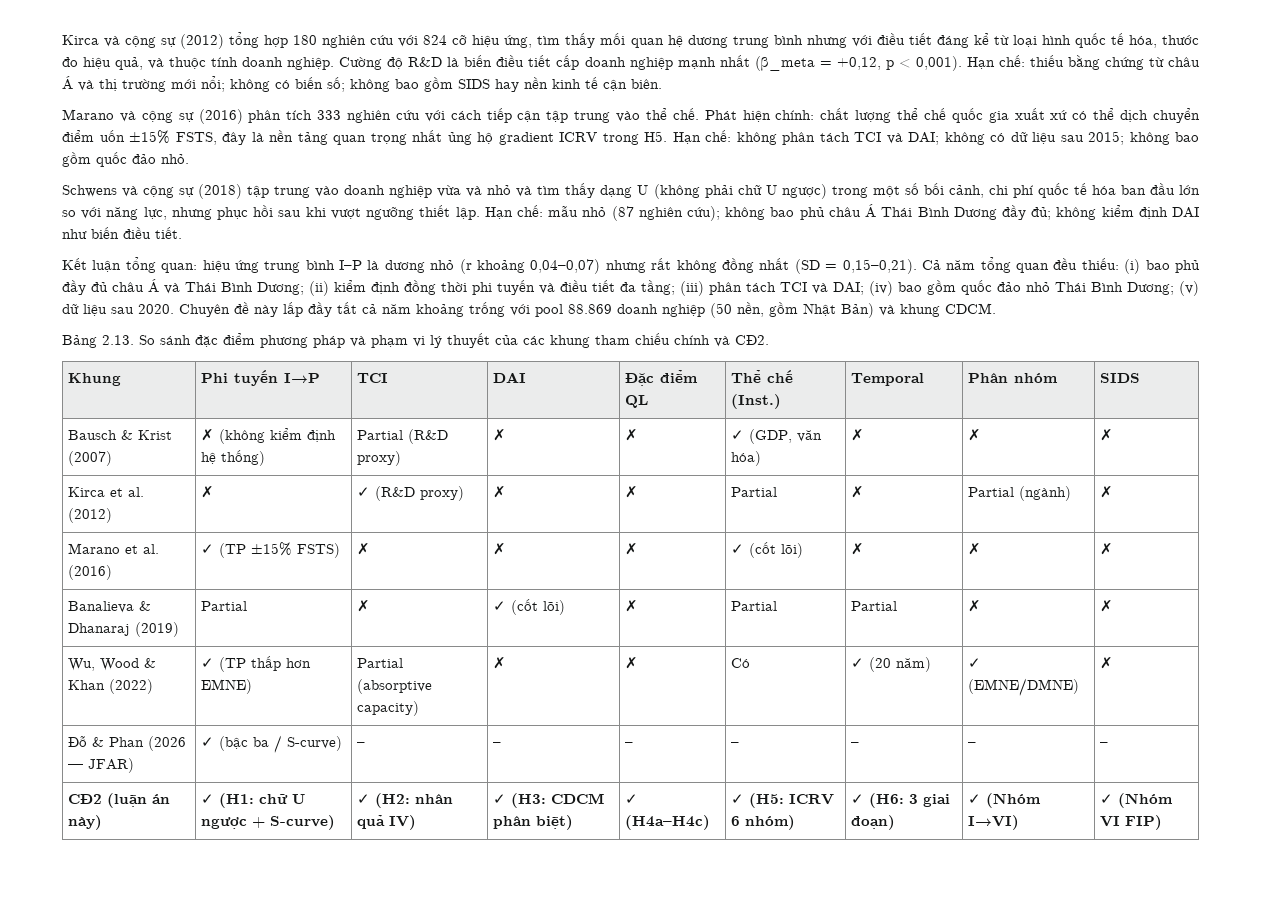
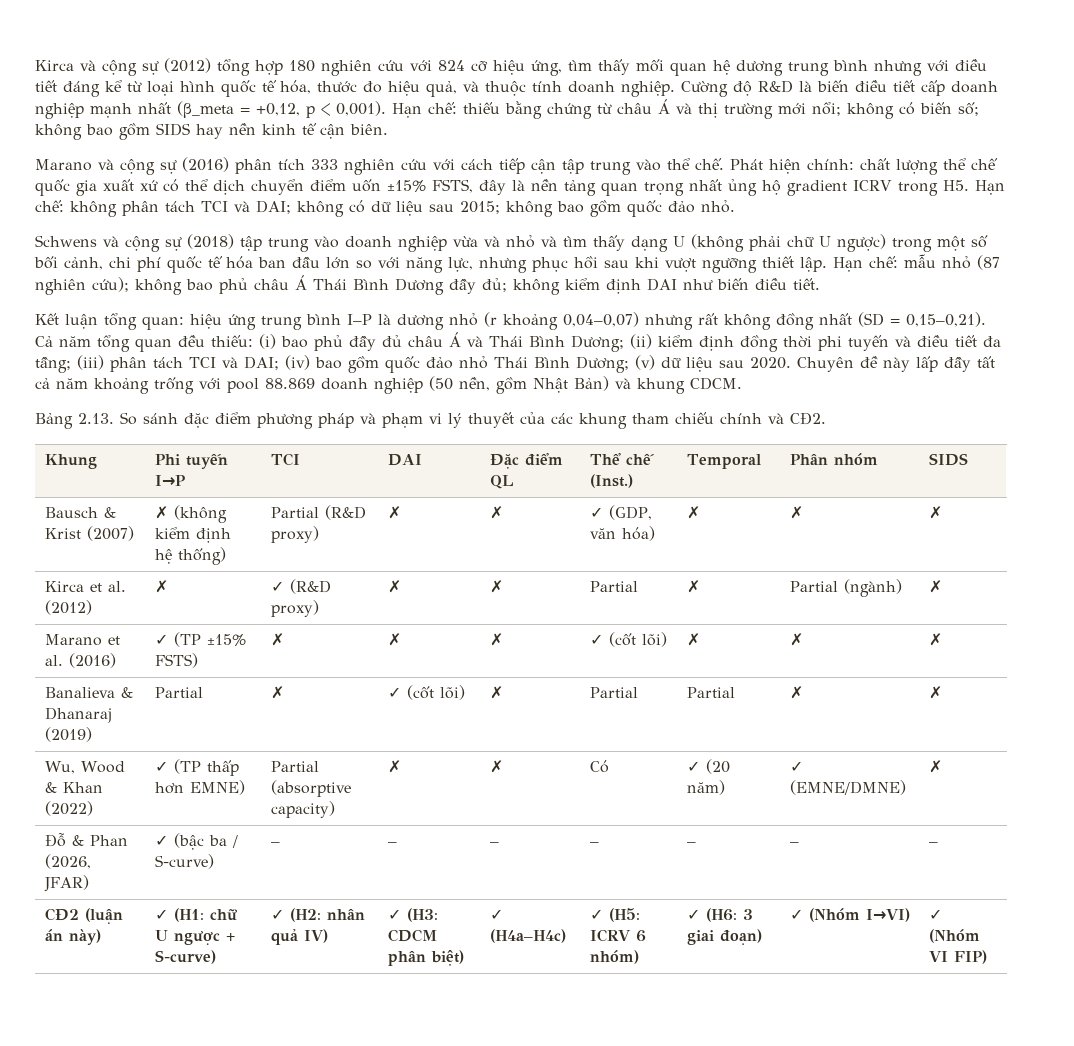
[148,736,187,751] [68,764,84,769] (2026 — -> [44,854,91,869] (2026,

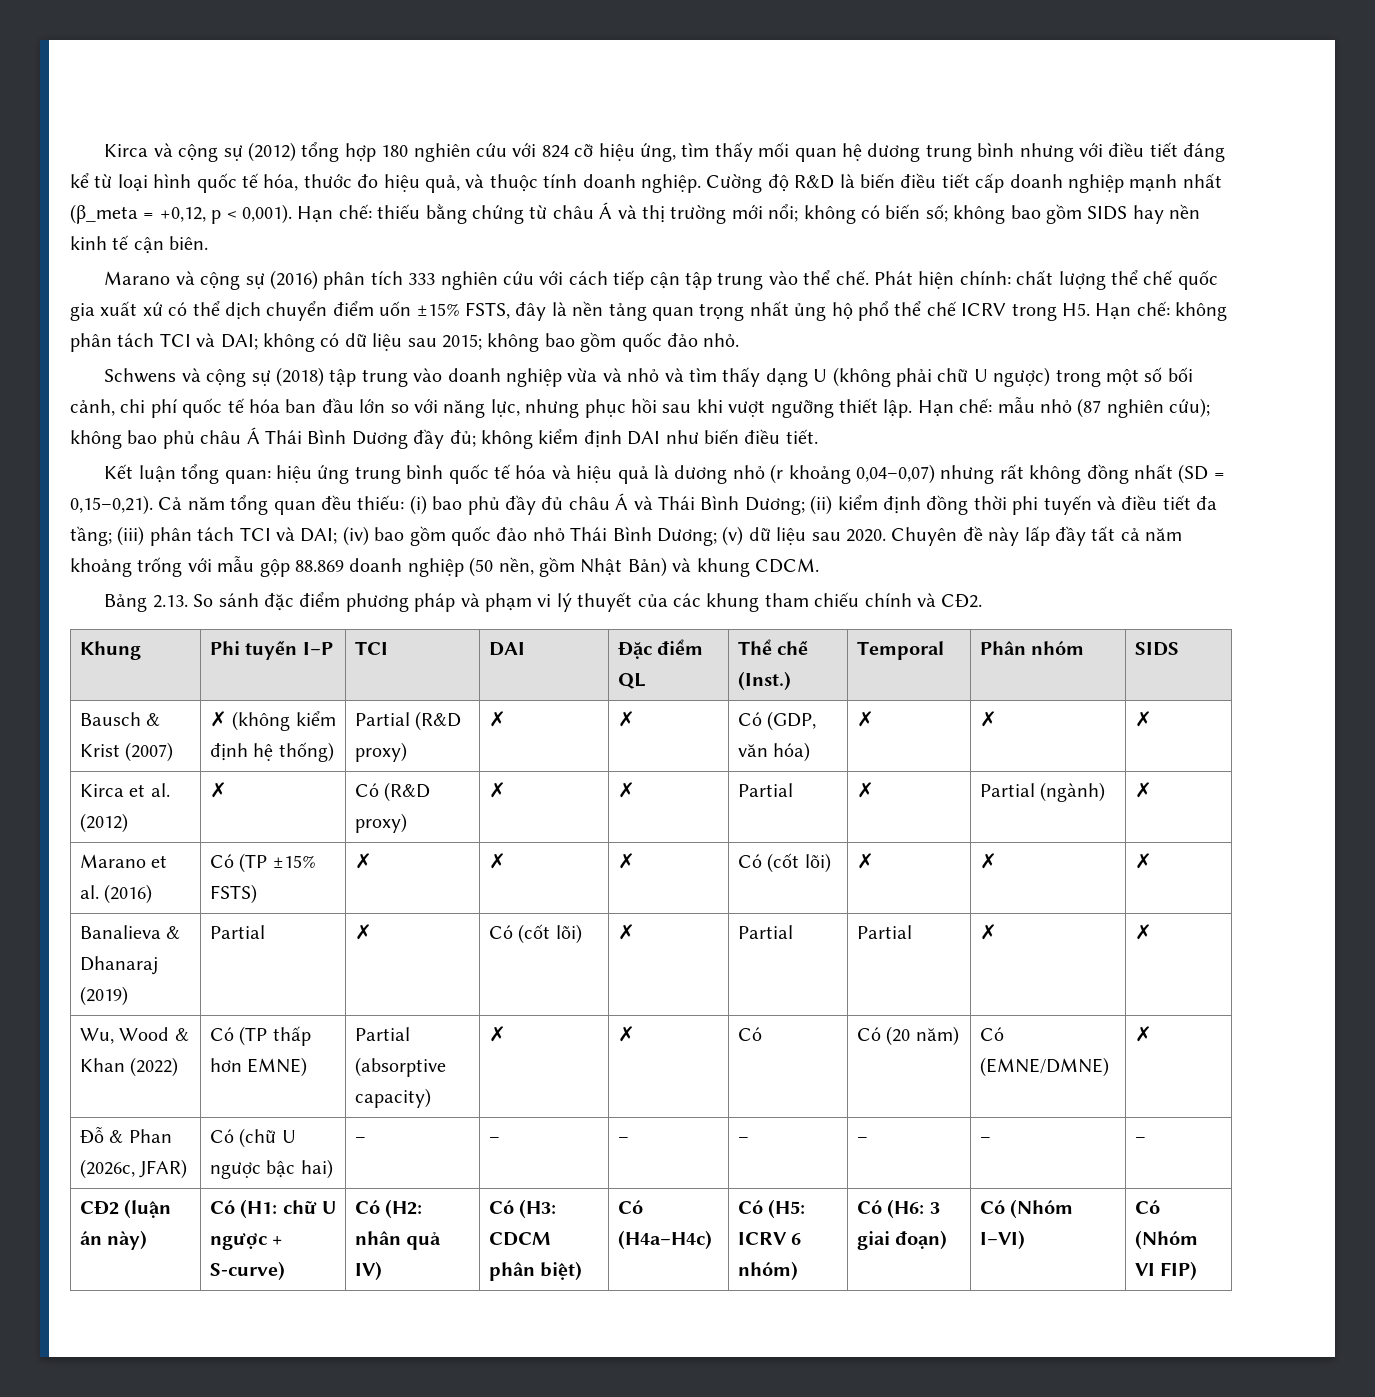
[787,180,847,196] gradient -> [857,301,956,321] phổ thể chế
[347,314,372,325] I–P -> [448,464,649,484] quốc tế hóa và hiệu quả
[227,378,259,393] pool -> [217,556,290,577] mẫu gộp
[154,475,185,486] I→P -> [302,642,333,655] I–P
[589,507,603,518] ✓ -> [737,712,762,726] Có
[270,581,284,592] ✓ -> [354,783,379,797] Có
[154,634,168,645] ✓ -> [209,854,234,868] Có
[589,634,603,645] ✓ -> [737,854,762,868] Có
[387,687,401,698] ✓ -> [488,925,513,939] Có
[154,761,168,772] ✓ -> [209,1027,234,1041] Có
[686,761,700,772] ✓ -> [856,1027,881,1041] Có
[789,761,803,772] ✓ -> [979,1027,1004,1041] Có
[44,854,91,869] (2026, -> [79,1159,135,1179] (2026c,
[154,833,238,850] [154,854,214,869] ✓ (bậc ba / S-curve) -> [209,1128,296,1148] [209,1159,333,1179] Có (chữ U ngược bậc hai)
[154,909,168,920] ✓ -> [209,1200,235,1214] Có
[270,909,284,920] ✓ -> [354,1200,380,1214] Có
[387,909,401,920] ✓ -> [488,1200,514,1214] Có
[489,909,503,920] ✓ -> [617,1200,643,1214] Có
[589,909,603,920] ✓ -> [737,1200,763,1214] Có
[686,909,700,920] ✓ -> [856,1200,882,1214] Có
[789,908,910,922] [928,909,942,920] ✓ (Nhóm I→VI) | ✓ -> [979,1199,1074,1219] [979,1230,1025,1250] [1134,1200,1160,1214] Có (Nhóm I–VI) | Có

